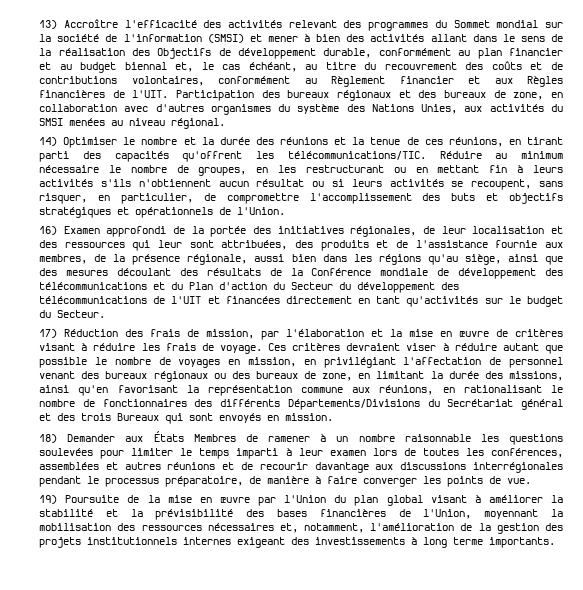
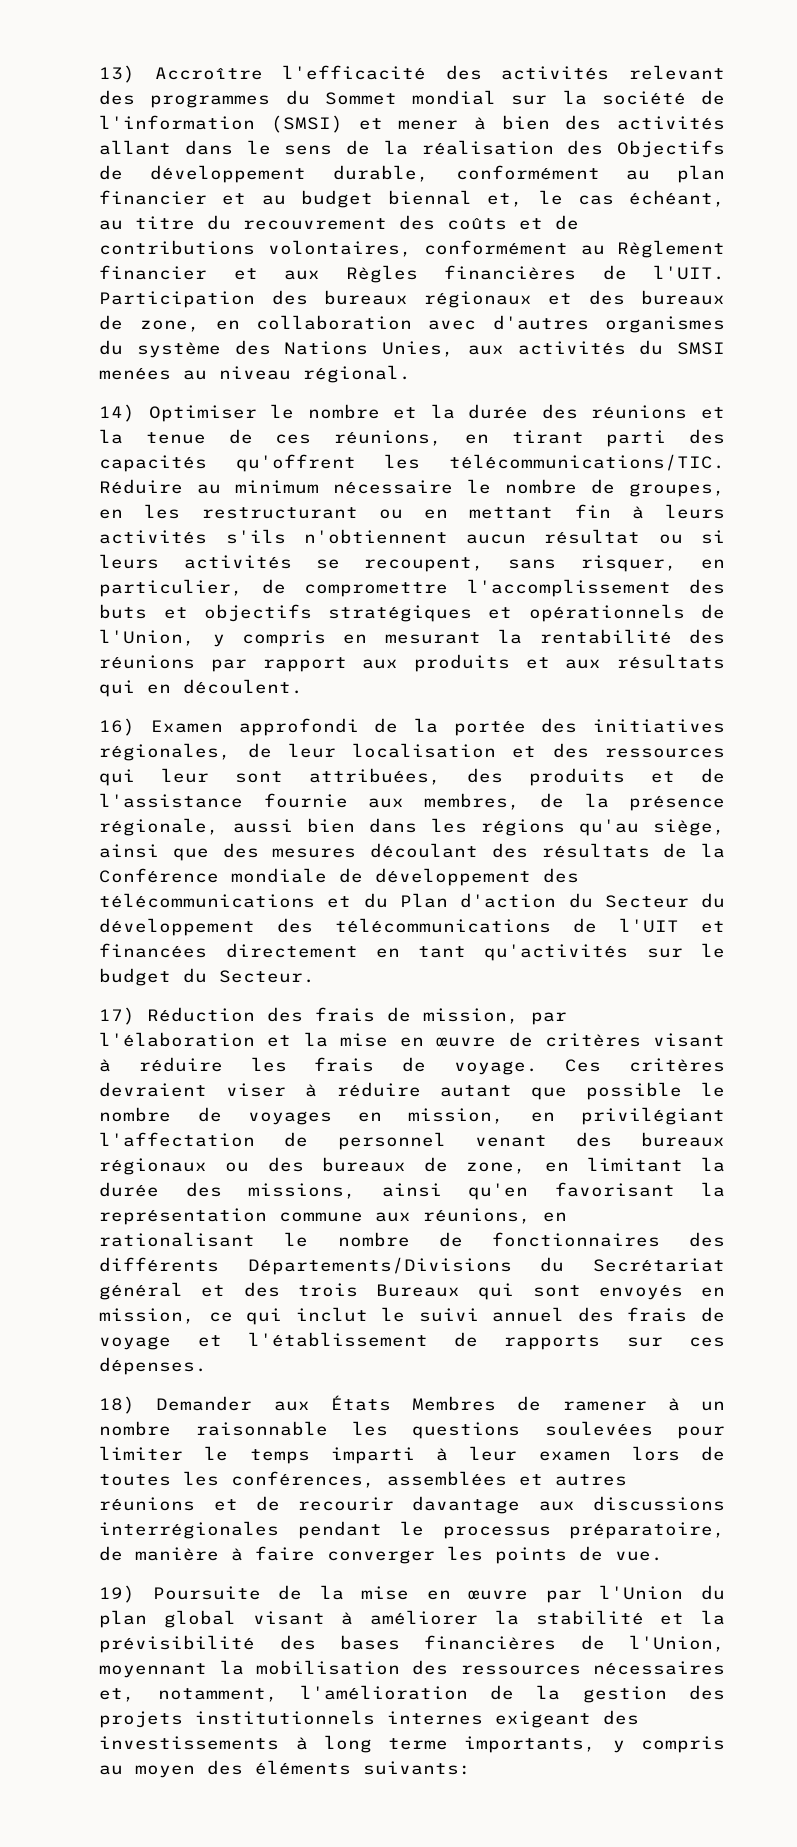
[237,207,286,215] l'Union. -> [99,629,726,647] [99,654,725,672] [99,679,304,697] l'Union, y compris en mesurant la rentabilité des réunions par rapport aux produits et aux résultats qui en découlent.
[285,413,334,421] mission. -> [99,1307,725,1325] [99,1332,725,1350] [99,1357,208,1375] mission, ce qui inclut le suivi annuel des frais de voyage et l'établissement de rapports sur ces dépenses.
[489,537,556,548] importants. -> [464,1736,725,1753] [99,1760,472,1778] importants, y compris au moyen des éléments suivants:

